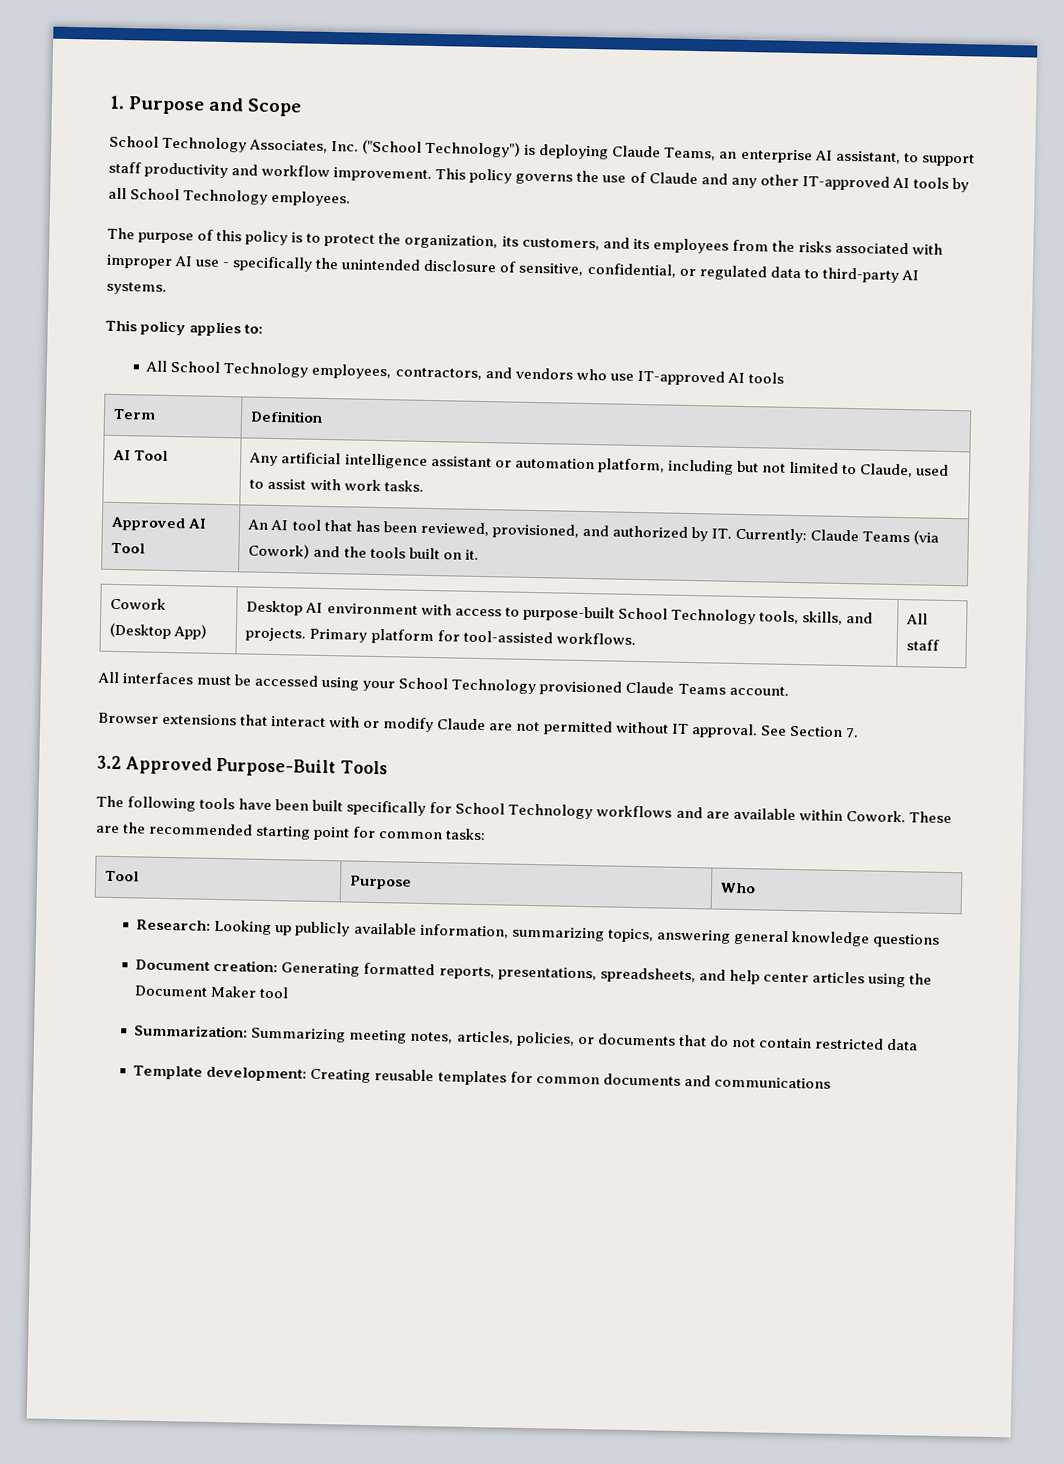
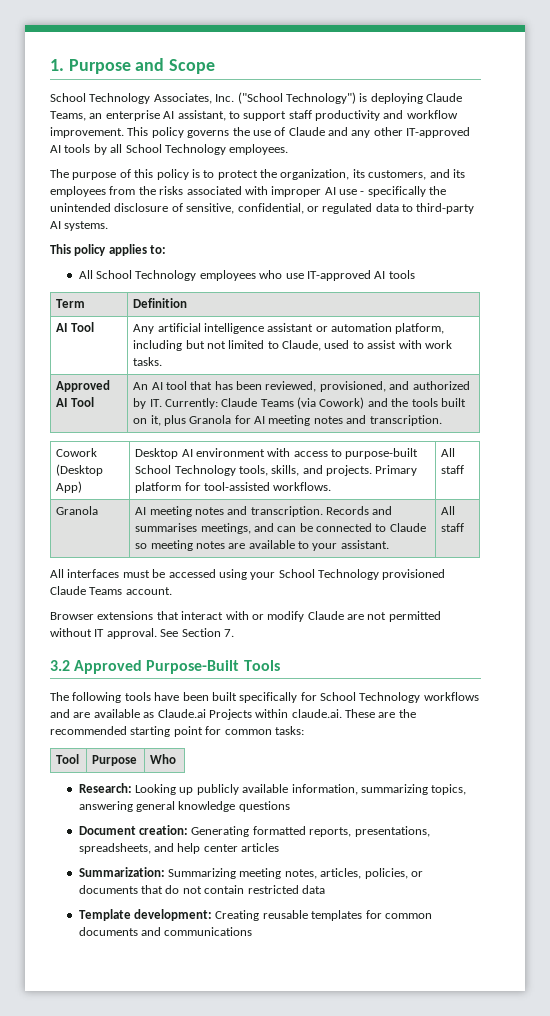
[311,363,573,380] employees, contractors, and vendors -> [199,270,256,281] employees
[464,549,479,560] it. -> [150,415,442,426] it, plus Granola for AI meeting notes and transcription.
(941, 645) none -> [56,506,99,515] [135,506,393,517] [135,523,426,534] [135,540,389,551] [441,506,456,515] [441,523,465,532] // Granola | AI meeting notes and transcription. Records and summarises meetings, and can be connected to Claude so meeting notes are available to your assistant. | All staff
[798,809,906,823] within Cowork. -> [143,709,342,720] as Claude.ai Projects within claude.ai.
[867,973,932,988] [134,985,290,999] using the Document Maker tool -> (280, 847) none

